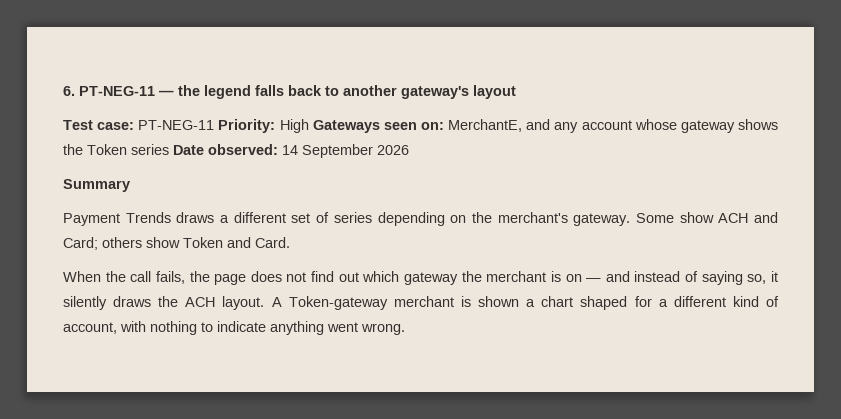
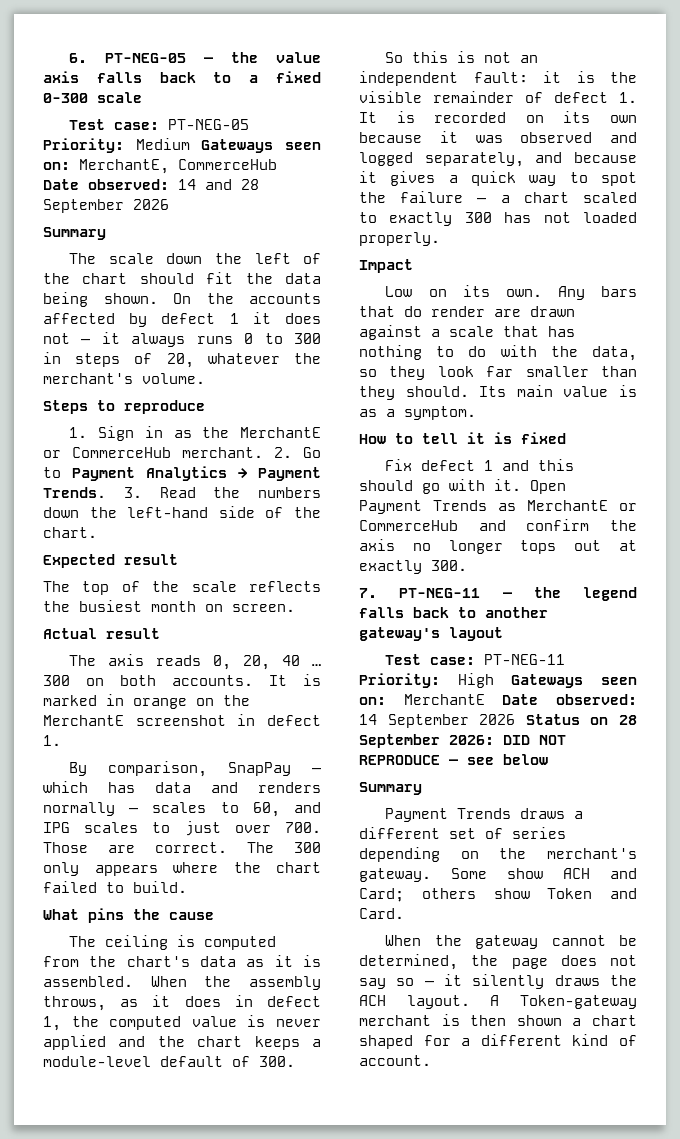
(75, 91) none -> [105,52,321,63] [43,71,321,83] [43,92,142,103] [69,119,250,130] [43,138,321,153] [43,159,277,174] [43,179,259,190] [43,199,169,213] [43,227,106,240] [69,253,321,264] [43,272,321,284] [43,292,321,307] [43,312,321,327] [43,332,321,347] [43,352,321,368] [43,373,205,384] [43,400,205,414] [69,426,321,441] [43,447,321,458] [43,466,321,481] [43,487,321,498] [43,506,321,518] [43,527,97,538] [43,554,178,568] [43,581,321,595] [43,600,295,612] [43,628,160,639] [69,654,321,670] [43,674,321,686] [43,694,250,709] [43,714,321,726] [43,735,61,746] [69,761,321,777] [43,781,321,793] [43,802,321,817] [43,821,321,836] [43,842,321,853] [43,862,321,876] [43,881,187,893] [43,908,214,923] [69,935,277,950] [43,955,322,967] [43,976,321,990] [43,995,321,1011] [43,1015,321,1031] [43,1035,321,1050] [43,1056,295,1067] [385,51,539,63] [359,71,637,86] [359,91,637,103] [359,111,637,123] [359,131,637,143] [359,152,637,167] [359,171,637,186] [359,191,637,203] [359,212,637,226] [359,232,440,246] [359,259,413,273] [385,285,637,300] [359,306,575,317] [359,325,575,340] [359,345,637,361] [359,366,637,380] [359,385,637,400] [359,406,476,420] [359,432,566,444] [385,459,575,471] [359,479,566,494] [359,500,637,514] [359,519,637,531] [359,539,637,554] [359,560,467,574] [359,588,377,598] PT-NEG-05 — the value axis falls back to a fixed 0-300 scale // Test case: PT-NEG-05 Priority: Medium Gateways seen on: MerchantE, CommerceHub Date observed: 14 and 28 September 2026 // Summary // The scale down the left of the chart should fit the data being shown. On the accounts affected by defect 1 it does not — it always runs 0 to 300 in steps of 20, whatever the merchant's volume. // Steps to reproduce // 1. Sign in as the MerchantE or CommerceHub merchant. 2. Go to Payment Analytics → Payment Trends. 3. Read the numbers down the left-hand side of the chart. // Expected result // The top of the scale reflects the busiest month on screen. // Actual result // The axis reads 0, 20, 40 … 300 on both accounts. It is marked in orange on the MerchantE screenshot in defect 1. // By comparison, SnapPay — which has data and renders normally — scales to 60, and IPG scales to just over 700. Those are correct. The 300 only appears where the chart failed to build. // What pins the cause // The ceiling is computed from the chart's data as it is assembled. When the assembly throws, as it does in defect 1, the computed value is never applied and the chart keeps a module-level default of 300. // So this is not an independent fault: it is the visible remainder of defect 1. It is recorded on its own because it was observed and logged separately, and because it gives a quick way to spot the failure — a chart scaled to exactly 300 has not loaded properly. // Impact // Low on its own. Any bars that do render are drawn against a scale that has nothing to do with the data, so they look far smaller than they should. Its main value is as a symptom. // How to tell it is fixed // Fix defect 1 and this should go with it. Open Payment Trends as MerchantE or CommerceHub and confirm the axis no longer tops out at exactly 300. // 7.
[448,119,778,133] [63,144,169,155] MerchantE, and any account whose gateway shows the Token series -> [403,694,485,705] MerchantE
(409, 150) none -> [525,714,637,725] [359,734,566,748] [359,754,548,765] Status on 28 September 2026: DID NOT REPRODUCE — see below
[130,271,767,285] call fails, the page does not find out which gateway the merchant is on — and instead of saying so, -> [475,935,637,949] [359,954,637,970] [359,978,434,989] gateway cannot be determined, the page does not say so —
(471, 301) none -> [470,1015,507,1026] then
[63,321,405,335] account, with nothing to indicate anything went wrong. -> [359,1055,431,1066] account.

